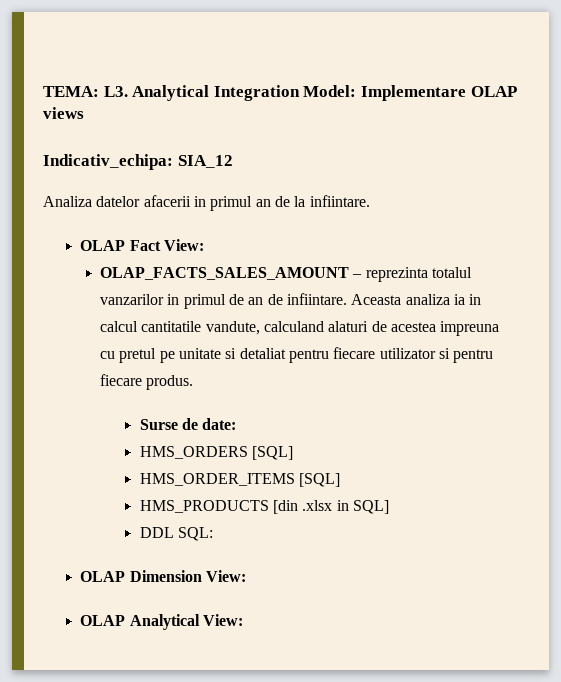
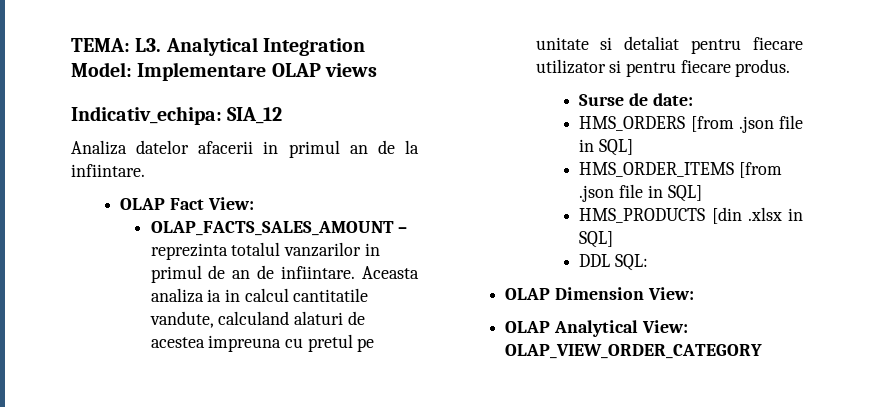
[251,446,293,460] [139,473,340,487] [SQL] // HMS_ORDER_ITEMS [SQL] -> [690,115,803,133] [579,139,634,156] [579,162,783,178] [579,184,702,202] [from .json file in SQL] // HMS_ORDER_ITEMS [from .json file in SQL]
(243, 620) none -> [505,344,763,359] OLAP_VIEW_ORDER_CATEGORY

